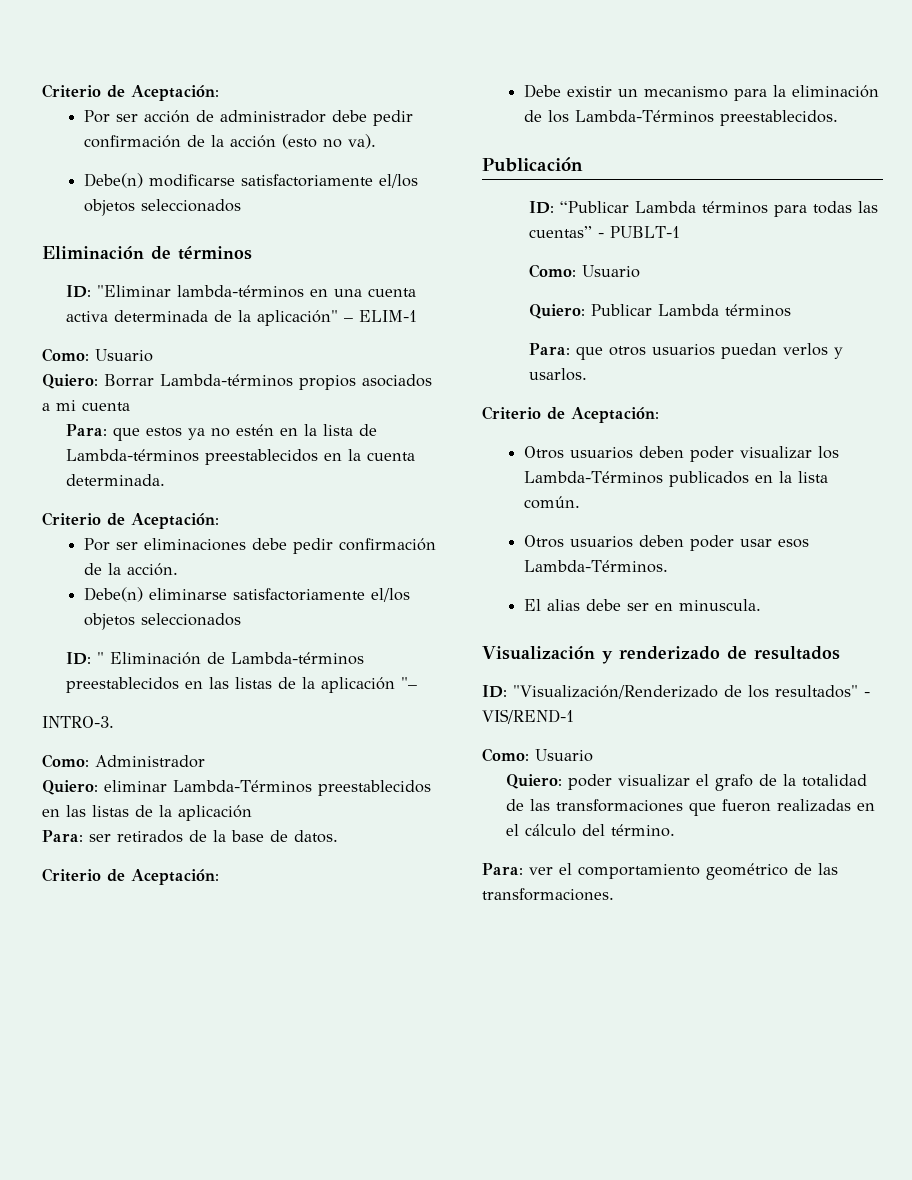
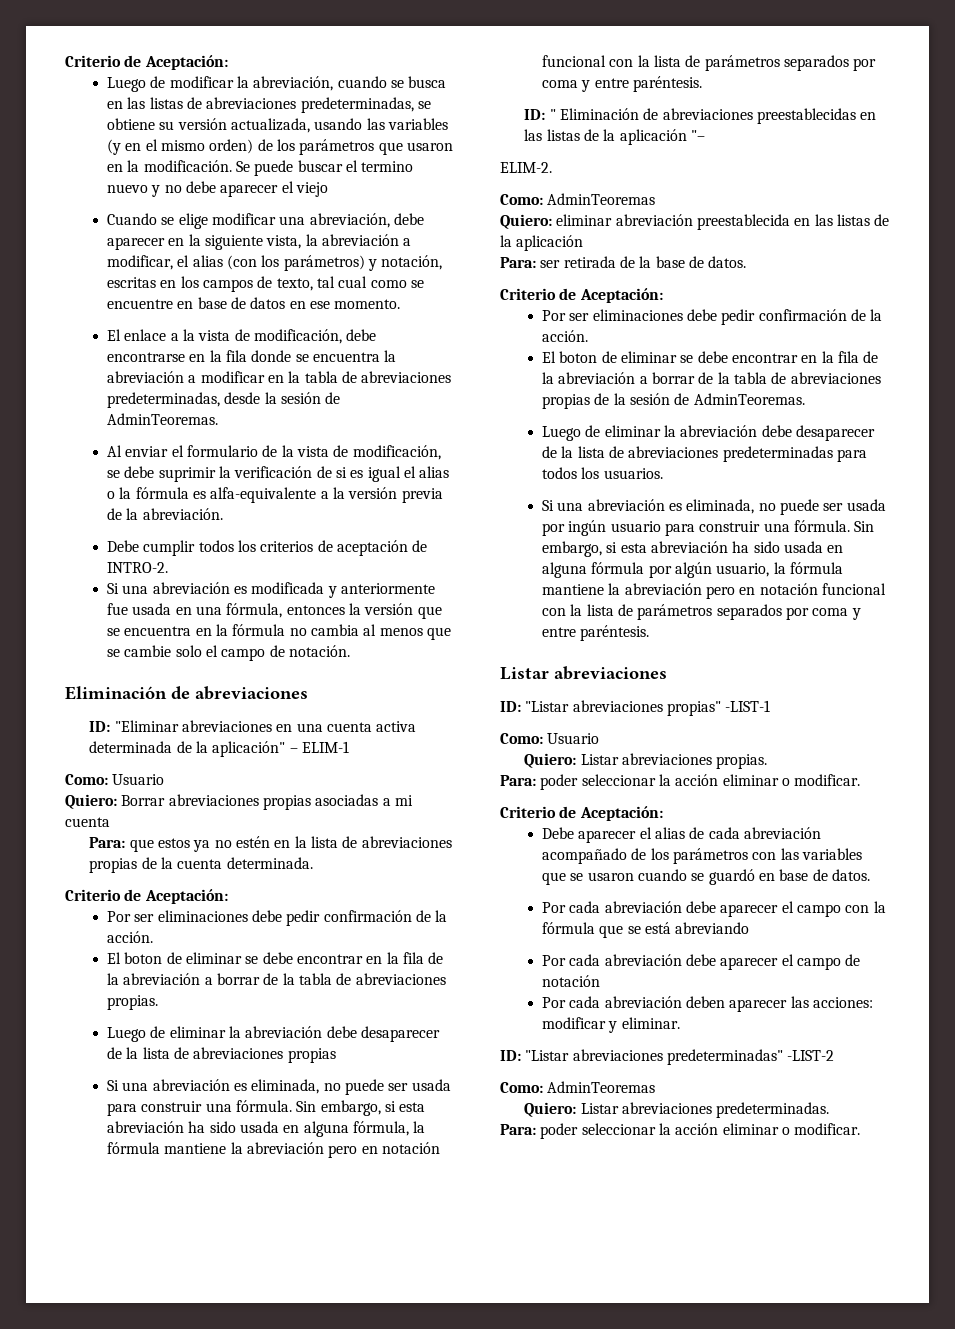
[42,84,219,101] [83,110,413,126] [83,134,376,149] [83,173,418,188] [83,199,241,216] [42,246,252,260] Criterio de Aceptación: // Por ser acción de administrador debe pedir confirmación de la acción (esto no va). // Debe(n) modificarse satisfactoriamente el/los objetos seleccionados // Eliminación de términos -> [65,55,228,70] [107,76,447,92] [107,97,431,113] [107,118,448,133] [107,139,453,155] [107,160,414,176] [107,181,328,197] [107,213,424,229] [107,234,412,250] [107,255,443,271] [107,276,424,292] [107,297,401,309] [107,329,377,344] [107,350,397,362] [107,371,452,383] [107,392,341,408] [107,413,219,425] [107,445,441,460] [107,466,450,482] [107,487,443,503] [107,508,223,520] [107,540,428,556] [107,562,169,573] [107,582,435,598] [107,603,442,619] [107,624,451,640] [107,645,350,661] [65,686,308,700] Criterio de Aceptación: // Luego de modificar la abreviación, cuando se busca en las listas de abreviaciones predeterminadas, se obtiene su versión actualizada, usando las variables (y en el mismo orden) de los parámetros que usaron en la modificación. Se puede buscar el termino nuevo y no debe aparecer el viejo // Cuando se elige modificar una abreviación, debe aparecer en la siguiente vista, la abreviación a modificar, el alias (con los parámetros) y notación, escritas en los campos de texto, tal cual como se encuentre en base de datos en ese momento. // El enlace a la vista de modificación, debe encontrarse en la fila donde se encuentra la abreviación a modificar en la tabla de abreviaciones predeterminadas, desde la sesión de AdminTeoremas. // Al enviar el formulario de la vista de modificación, se debe suprimir la verificación de si es igual el alias o la fórmula es alfa-equivalente a la versión previa de la abreviación. // Debe cumplir todos los criterios de aceptación de INTRO-2. // Si una abreviación es modificada y anteriormente fue usada en una fórmula, entonces la versión que se encuentra en la fórmula no cambia al menos que se cambie solo el campo de notación. // Eliminación de abreviaciones
[176,285,304,298] lambda-términos -> [182,720,273,732] abreviaciones
[160,374,432,390] Lambda-términos propios asociados -> [168,794,379,810] abreviaciones propias asociadas
[65,449,342,465] Lambda-términos preestablecidos en -> [361,836,452,848] [89,857,157,873] abreviaciones propias de
[83,587,410,602] [83,613,241,630] Debe(n) eliminarse satisfactoriamente el/los objetos seleccionados -> [107,952,444,964] [107,973,446,985] [107,995,159,1010] [107,1026,440,1042] [107,1047,336,1063] [107,1079,451,1095] [107,1100,426,1116] [107,1121,426,1137] [107,1142,440,1158] [542,55,877,71] [542,76,703,92] El boton de eliminar se debe encontrar en la fila de la abreviación a borrar de la tabla de abreviaciones propias. // Luego de eliminar la abreviación debe desaparecer de la lista de abreviaciones propias // Si una abreviación es eliminada, no puede ser usada para construir una fórmula. Sin embargo, si esta abreviación ha sido usada en alguna fórmula, la fórmula mantiene la abreviación pero en notación funcional con la lista de parámetros separados por coma y entre paréntesis.
[230,652,364,665] [65,677,179,693] Lambda-términos preestablecidos -> [662,108,857,124] abreviaciones preestablecidas
[42,716,114,728] [42,754,205,768] INTRO-3. // Como: Administrador -> [500,162,552,173] [500,193,656,205] ELIM-2. // Como: AdminTeoremas
[173,780,431,796] Lambda-Términos preestablecidos -> [615,214,790,230] abreviación preestablecida
[117,830,183,843] retirados -> [563,256,616,268] retirada
[523,84,879,101] [523,110,838,126] [482,157,583,172] [529,201,879,217] [529,226,681,238] [529,264,641,278] [529,304,792,319] [529,343,844,360] [529,368,588,381] [482,406,659,423] [523,446,839,462] [523,471,828,487] [523,496,580,509] [523,535,809,551] [523,560,668,573] [523,599,761,611] [482,646,840,664] [482,685,870,699] [482,709,574,724] [482,748,593,762] [505,774,867,791] [505,799,875,816] [505,824,675,837] [482,863,838,880] [482,888,614,901] Debe existir un mecanismo para la eliminación de los Lambda-Términos preestablecidos. // Publicación // ID: “Publicar Lambda términos para todas las cuentas” - PUBLT-1 // Como: Usuario // Quiero: Publicar Lambda términos // Para: que otros usuarios puedan verlos y usarlos. // Criterio de Aceptación: // Otros usuarios deben poder visualizar los Lambda-Términos publicados en la lista común. // Otros usuarios deben poder usar esos Lambda-Términos. // El alias debe ser en minuscula. // Visualización y renderizado de resultados // ID: "Visualización/Renderizado de los resultados" - VIS/REND-1 // Como: Usuario // Quiero: poder visualizar el grafo de la totalidad de las transformaciones que fueron realizadas en el cálculo del término. // Para: ver el comportamiento geométrico de las transformaciones. -> [542,309,883,325] [542,330,589,342] [542,351,879,363] [542,372,881,384] [542,393,805,409] [542,425,875,441] [542,446,867,462] [542,467,663,479] [542,499,886,515] [542,520,875,536] [542,541,844,557] [542,562,843,578] [542,583,886,599] [542,604,861,620] [542,625,650,641] [500,666,667,680] [500,700,771,716] [500,733,600,744] [524,753,768,769] [500,774,861,790] [500,806,663,821] [542,827,821,843] [542,848,862,864] [542,869,870,885] [542,901,886,917] [542,922,750,938] [542,954,861,970] [542,975,601,987] [542,996,873,1012] [542,1017,680,1033] [500,1049,835,1065] [500,1081,656,1093] [524,1102,830,1118] [500,1123,861,1139] Por ser eliminaciones debe pedir confirmación de la acción. // El boton de eliminar se debe encontrar en la fila de la abreviación a borrar de la tabla de abreviaciones propias de la sesión de AdminTeoremas. // Luego de eliminar la abreviación debe desaparecer de la lista de abreviaciones predeterminadas para todos los usuarios. // Si una abreviación es eliminada, no puede ser usada por ingún usuario para construir una fórmula. Sin embargo, si esta abreviación ha sido usada en alguna fórmula por algún usuario, la fórmula mantiene la abreviación pero en notación funcional con la lista de parámetros separados por coma y entre paréntesis. // Listar abreviaciones // ID: "Listar abreviaciones propias" -LIST-1 // Como: Usuario // Quiero: Listar abreviaciones propias. // Para: poder seleccionar la acción eliminar o modificar. // Criterio de Aceptación: // Debe aparecer el alias de cada abreviación acompañado de los parámetros con las variables que se usaron cuando se guardó en base de datos. // Por cada abreviación debe aparecer el campo con la fórmula que se está abreviando // Por cada abreviación debe aparecer el campo de notación // Por cada abreviación deben aparecer las acciones: modificar y eliminar. // ID: "Listar abreviaciones predeterminadas" -LIST-2 // Como: AdminTeoremas // Quiero: Listar abreviaciones predeterminadas. // Para: poder seleccionar la acción eliminar o modificar.

